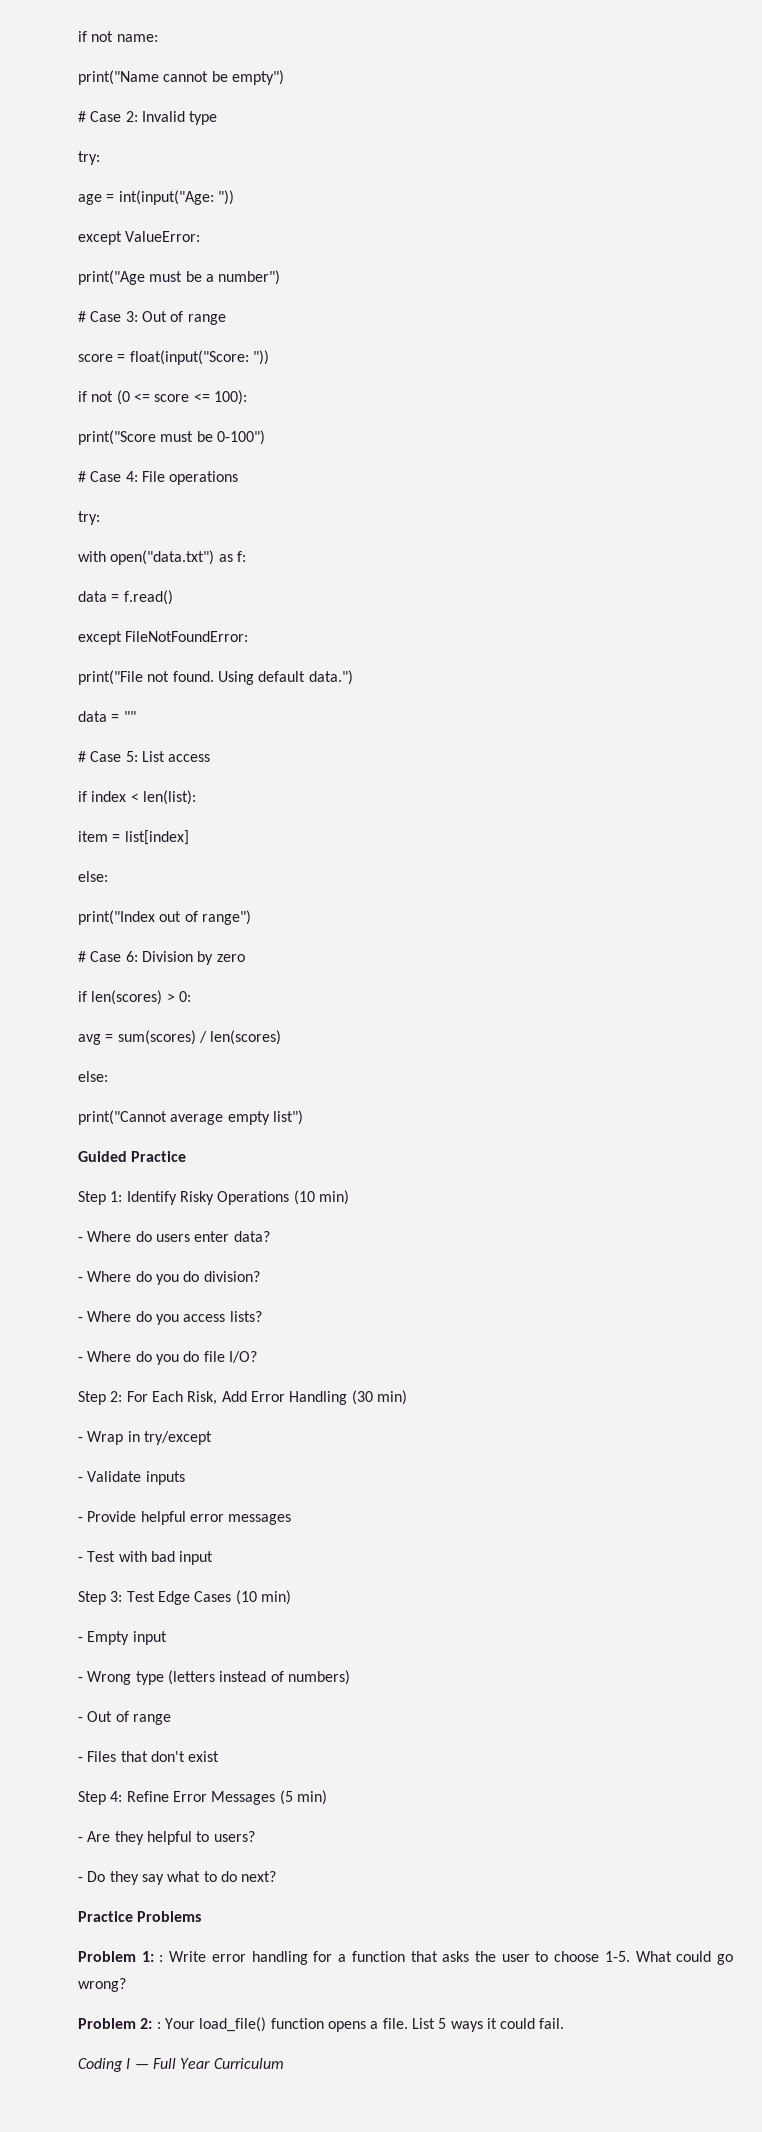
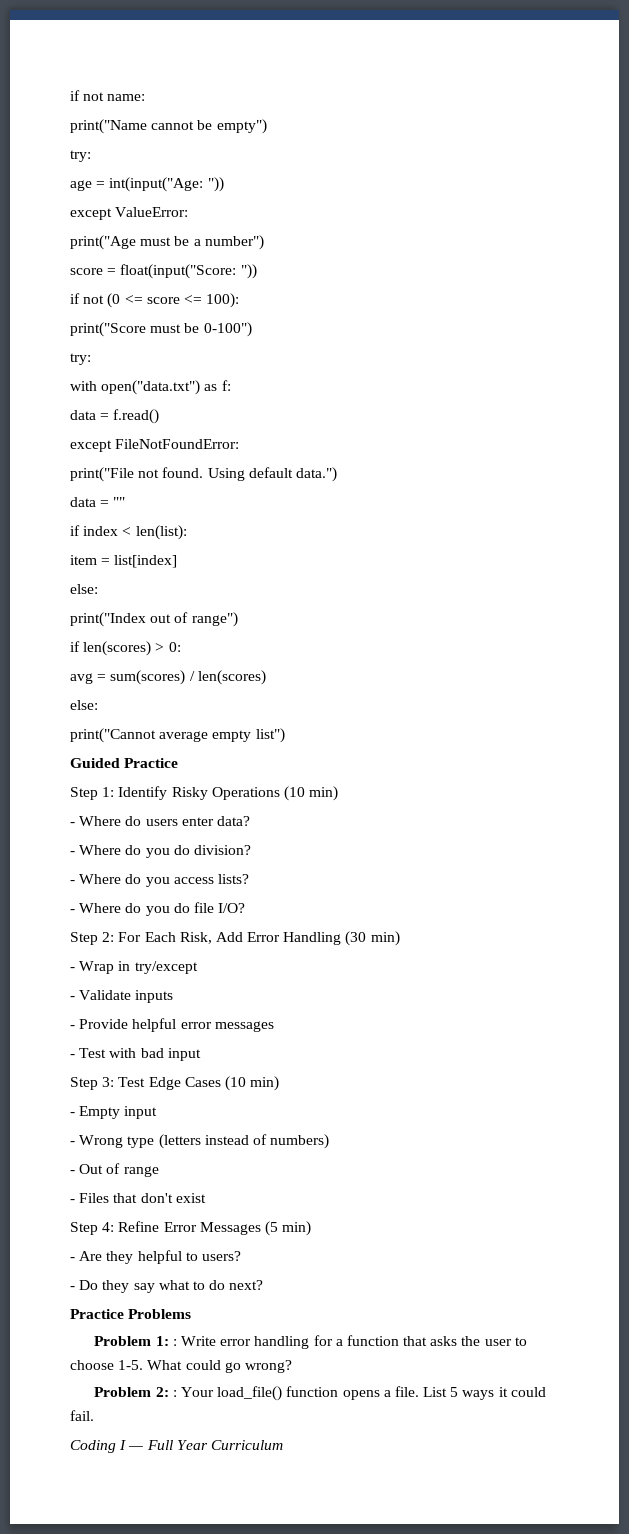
[78,111,218,125] // # Case 2: Invalid type -> (267, 126) none
[78,311,226,325] // # Case 3: Out of range -> (264, 242) none
[78,471,239,485] // # Case 4: File operations -> (252, 329) none
[78,751,211,762] // # Case 5: List access -> (126, 502) none
[78,951,245,965] // # Case 6: Division by zero -> (238, 619) none

